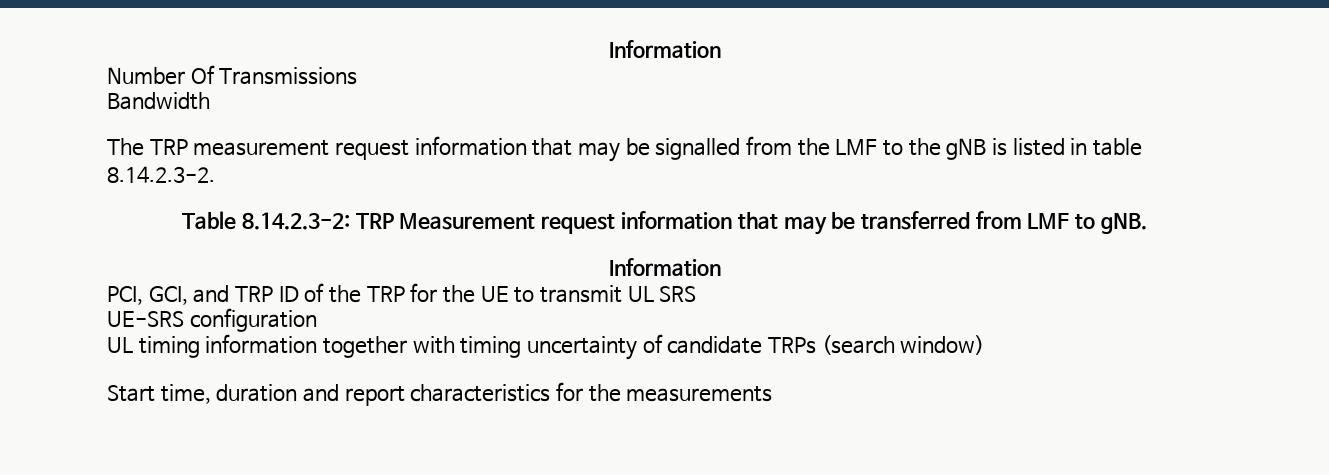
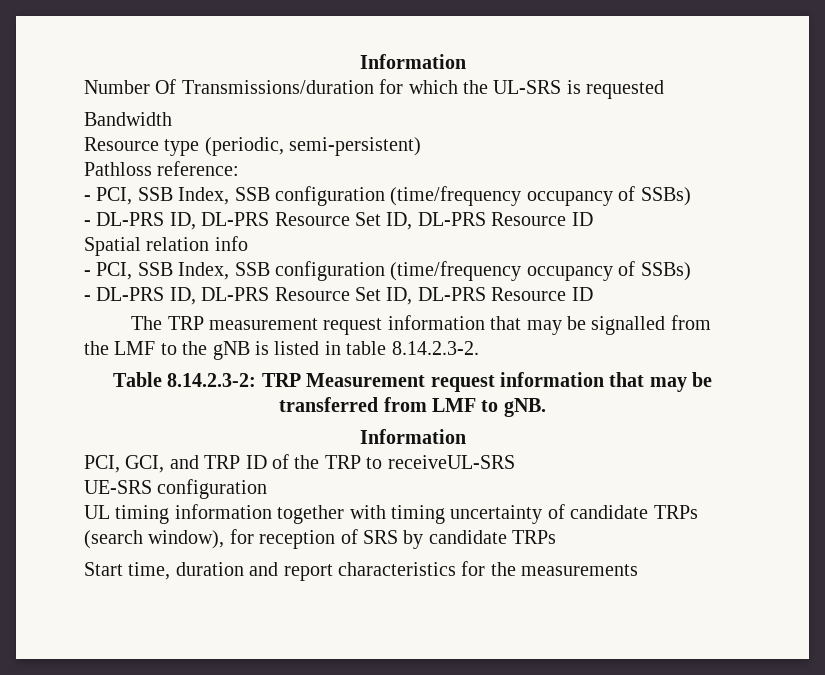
[219,67,358,85] [107,92,210,110] Transmissions // Bandwidth -> [181,79,665,99] [84,112,172,126] [84,137,422,156] [84,161,240,176] [84,186,691,206] [84,212,593,230] [84,236,248,256] [84,261,691,281] [84,287,593,305] Transmissions/duration for which the UL-SRS is requested // Bandwidth // Resource type (periodic, semi-persistent) // Pathloss reference: // - PCI, SSB Index, SSB configuration (time/frequency occupancy of SSBs) // - DL-PRS ID, DL-PRS Resource Set ID, DL-PRS Resource ID // Spatial relation info // - PCI, SSB Index, SSB configuration (time/frequency occupancy of SSBs) // - DL-PRS ID, DL-PRS Resource Set ID, DL-PRS Resource ID
[410,283,697,303] for the UE to transmit UL SRS -> [366,455,515,469] to receiveUL-SRS
[900,335,985,355] window) -> [148,529,557,549] window), for reception of SRS by candidate TRPs

